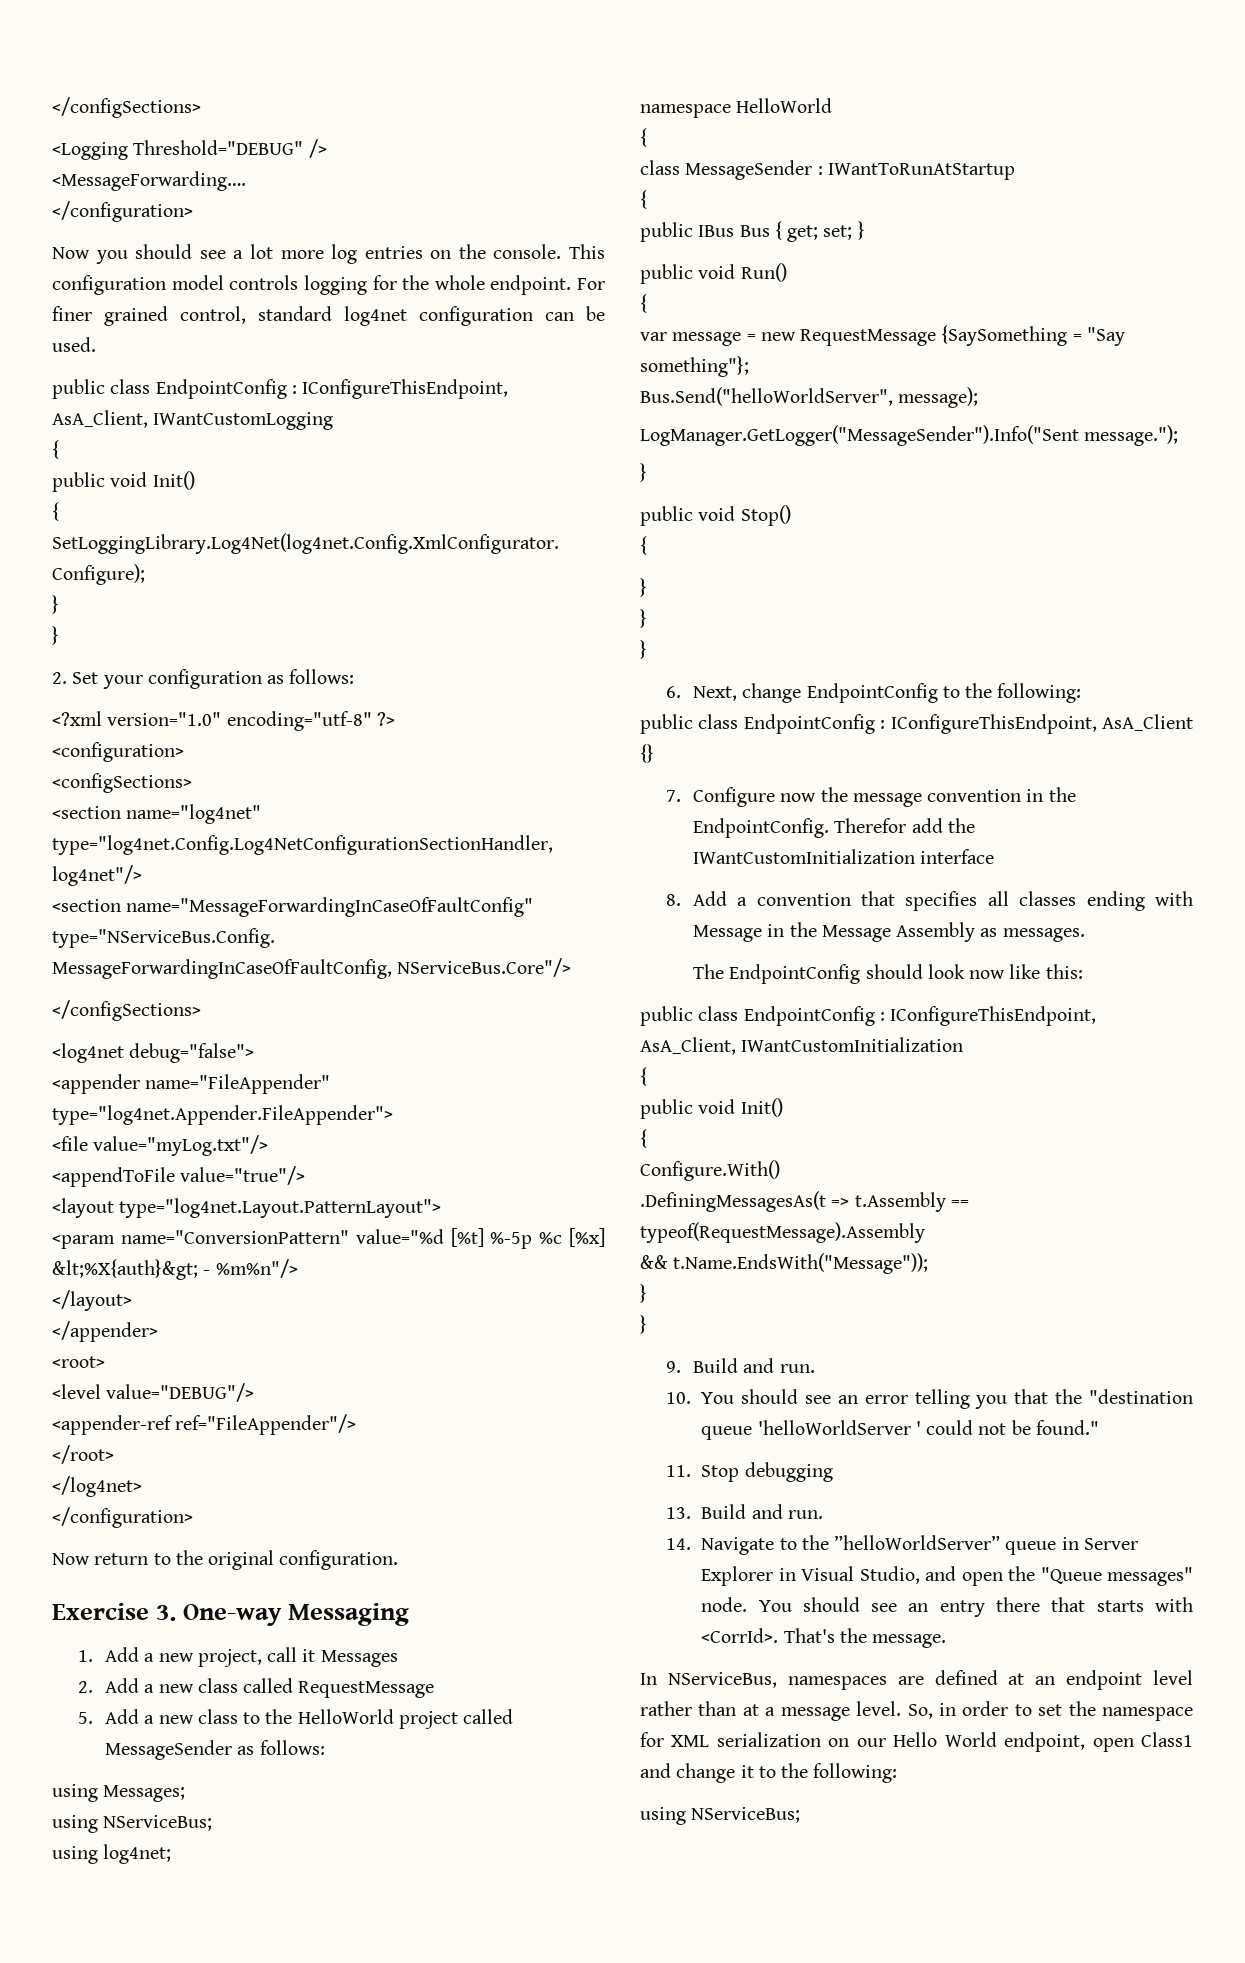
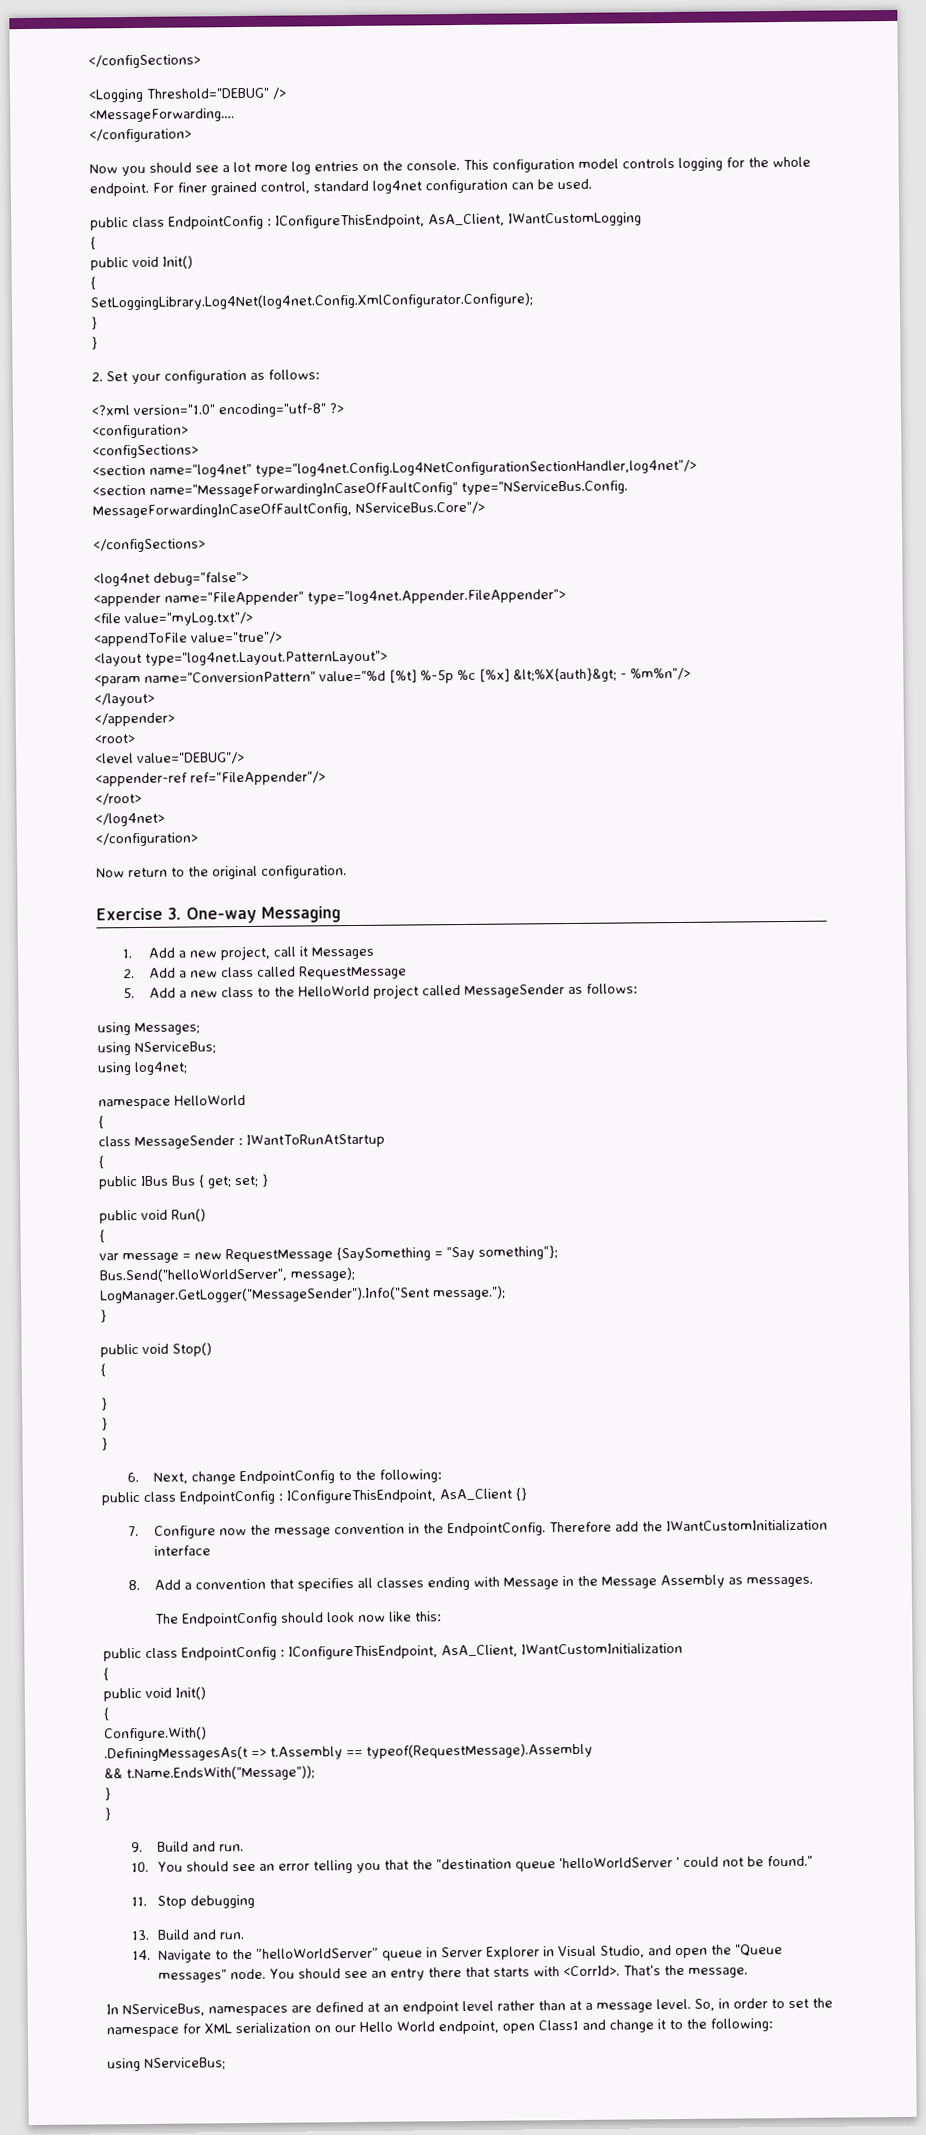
[834,818,907,833] Therefor -> [549,1521,613,1533] Therefore

